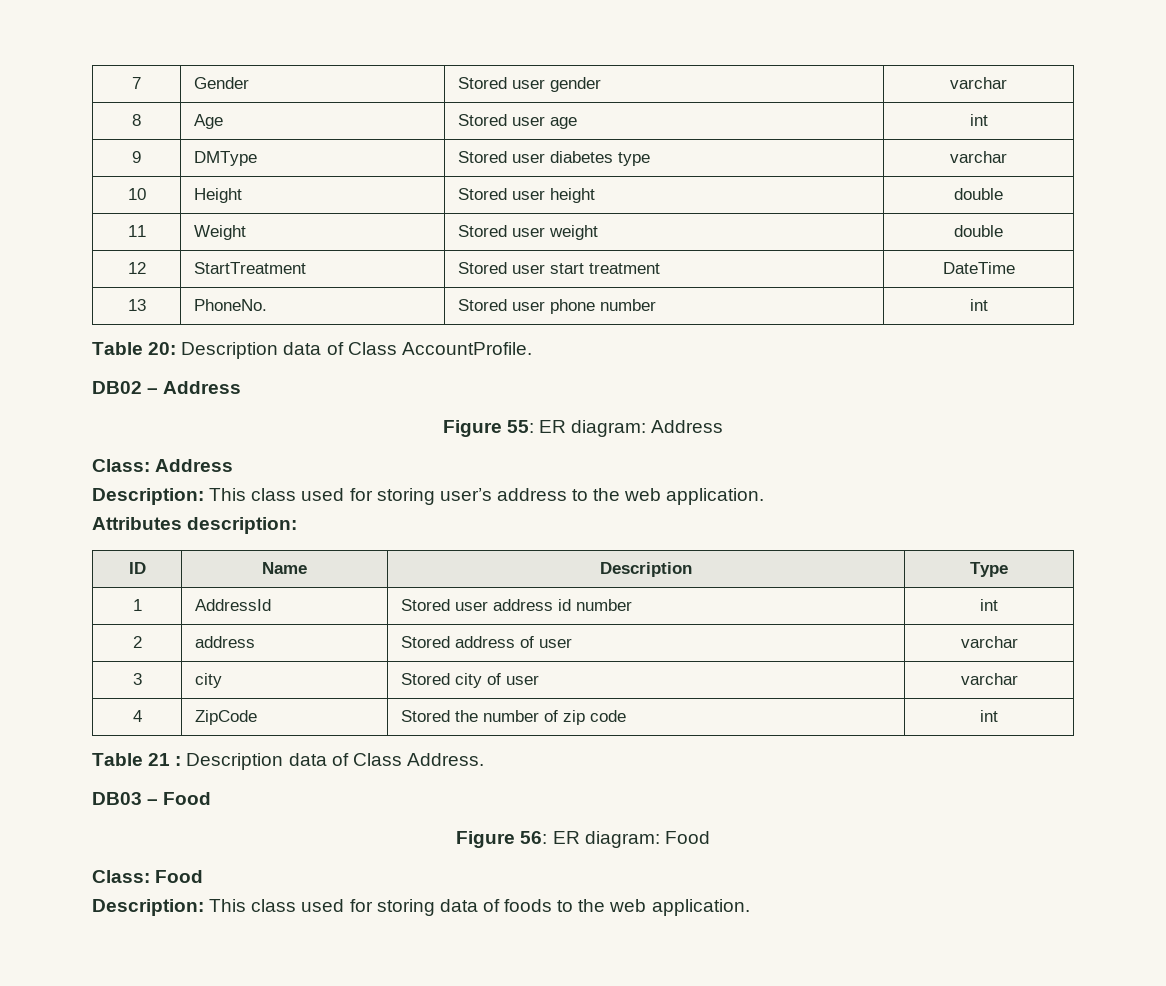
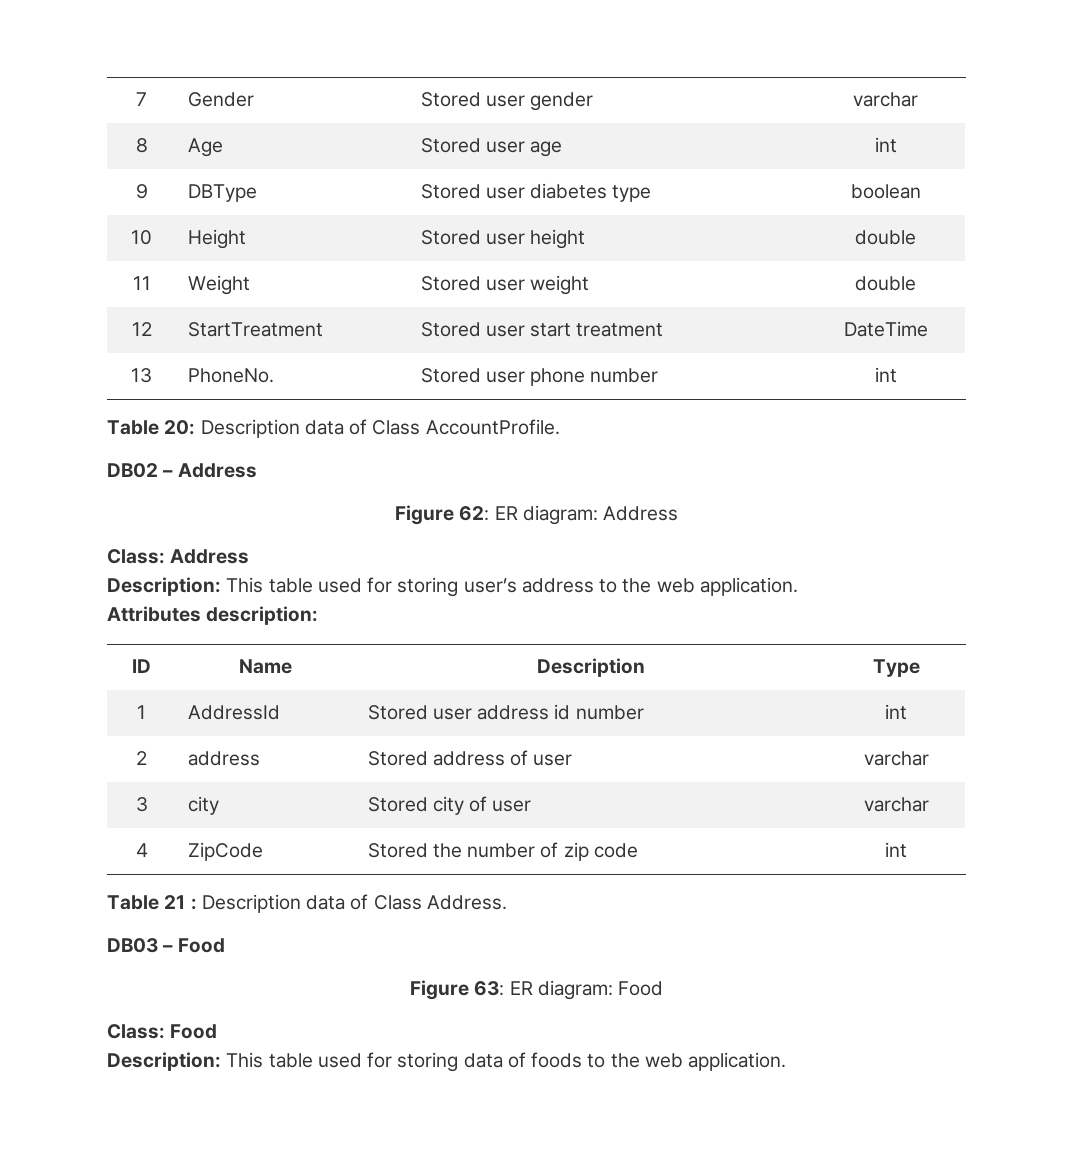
[193,151,257,166] DMType -> [187,184,257,202] DBType
[950,151,1007,163] varchar -> [850,184,921,199] boolean
[506,420,534,433] 55: -> [459,506,490,521] 62:
[251,488,297,501] class -> [268,578,313,593] table
[520,831,548,844] 56: -> [474,981,505,996] 63:
[251,899,297,912] class -> [268,1053,313,1068] table

